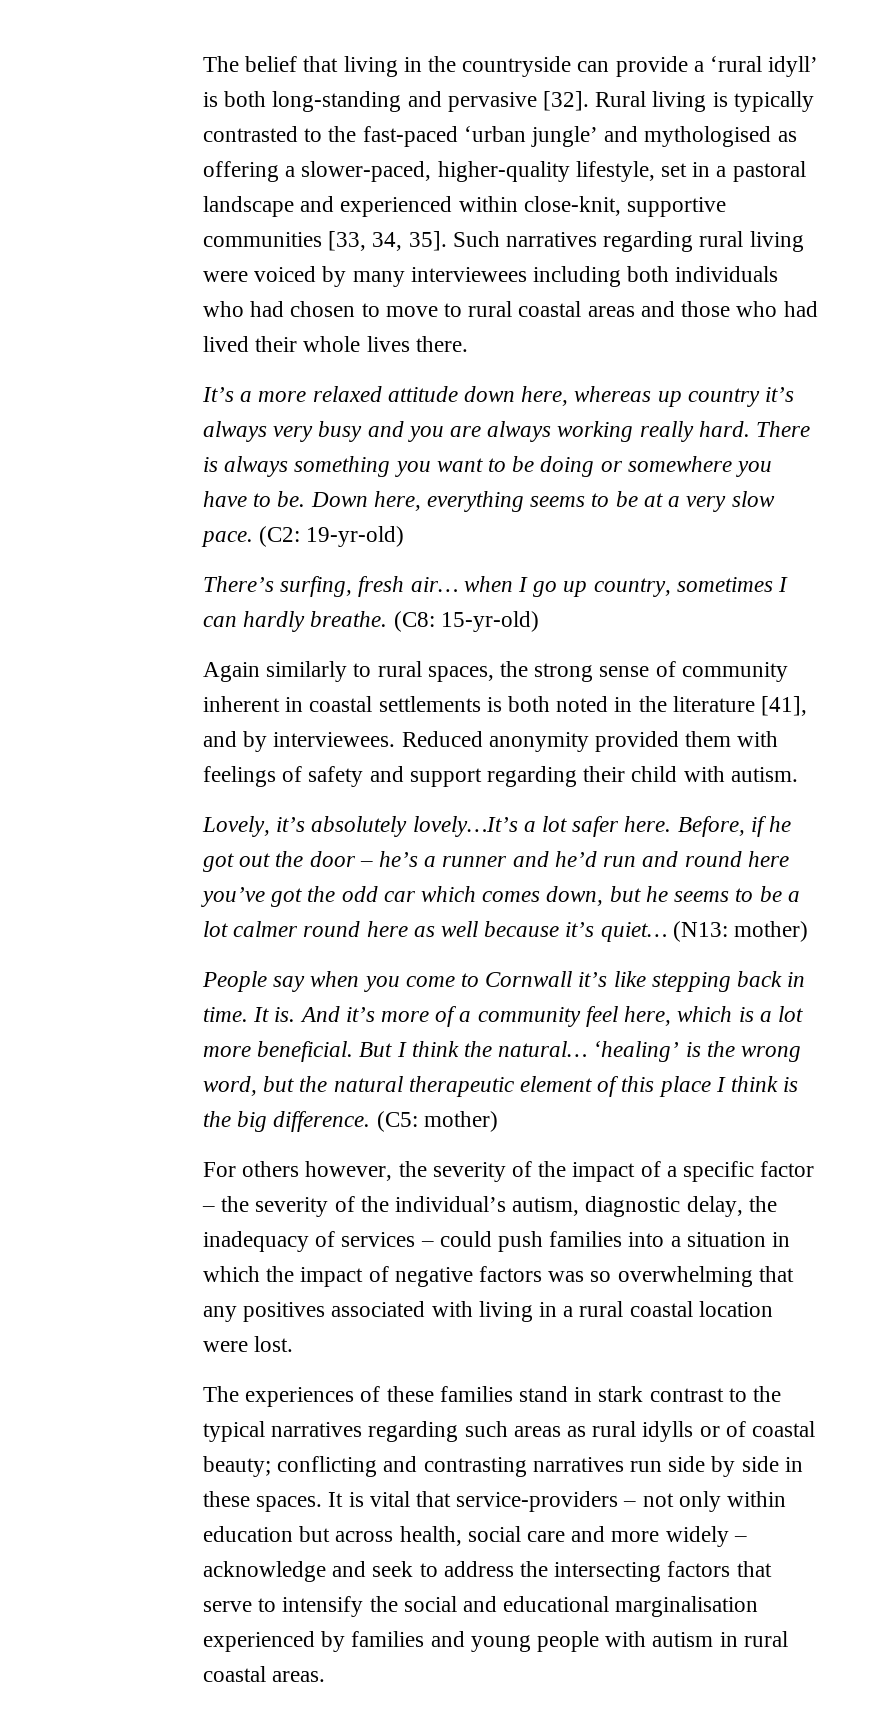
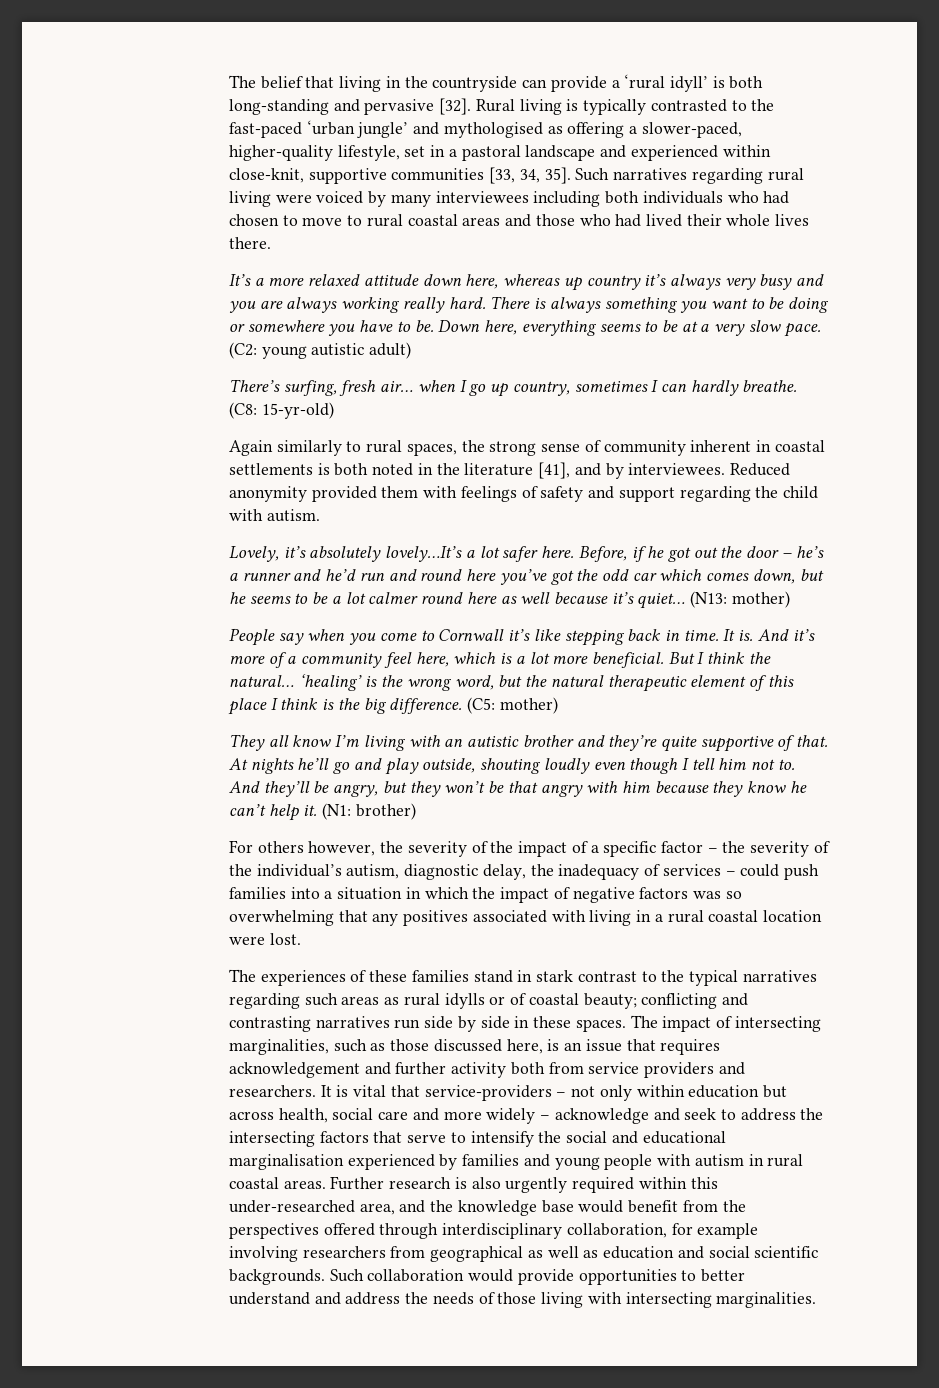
[306,526,405,547] 19-yr-old) -> [261,342,412,359] young autistic adult)
[583,766,626,782] their -> [755,486,779,498] the
(498, 1121) none -> [228,734,829,752] [228,758,795,775] [228,781,807,797] [228,803,416,821] // They all know I’m living with an autistic brother and they’re quite supportive of that. At nights he’ll go and play outside, shouting loudly even though I tell him not to. And they’ll be angry, but they won’t be that angry with him because they know he can’t help it. (N1: brother)
(323, 1504) none -> [630,1015,821,1032] [228,1039,721,1055] [228,1062,745,1078] [228,1085,316,1097] The impact of intersecting marginalities, such as those discussed here, is an issue that requires acknowledgement and further activity both from service providers and researchers.
(326, 1676) none -> [330,1176,718,1193] [228,1200,746,1216] [228,1223,759,1239] [228,1246,819,1262] [228,1269,746,1285] [228,1292,817,1308] Further research is also urgently required within this under-researched area, and the knowledge base would benefit from the perspectives offered through interdisciplinary collaboration, for example involving researchers from geographical as well as education and social scientific backgrounds. Such collaboration would provide opportunities to better understand and address the needs of those living with intersecting marginalities.

